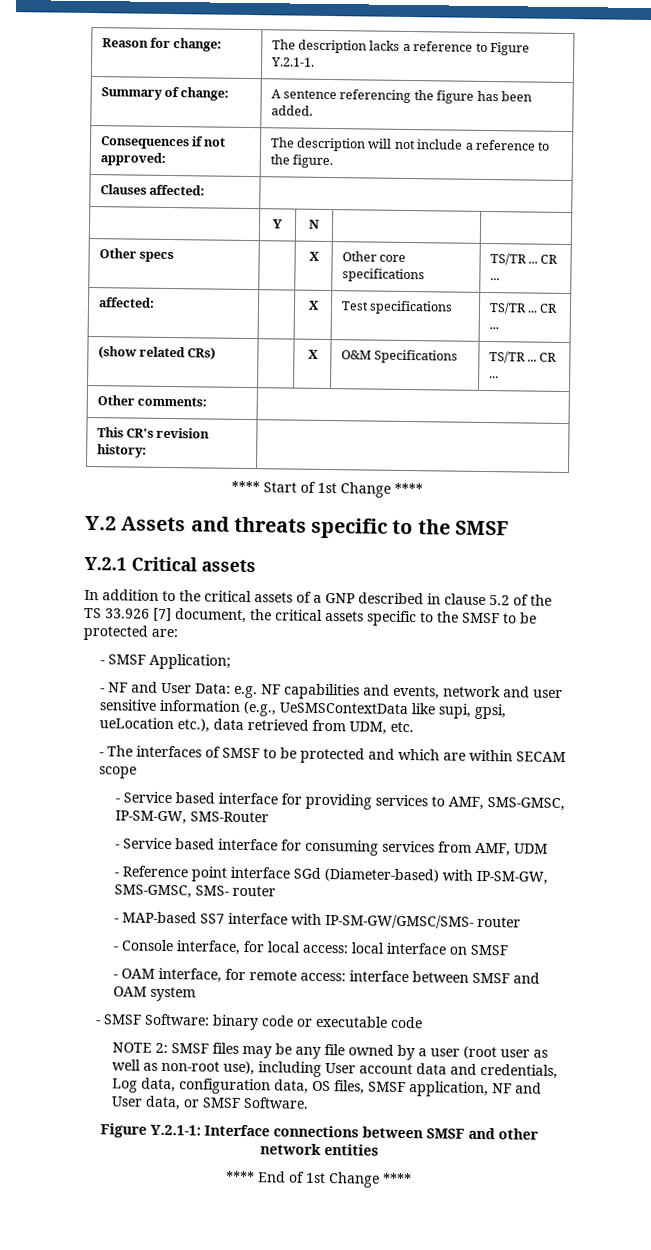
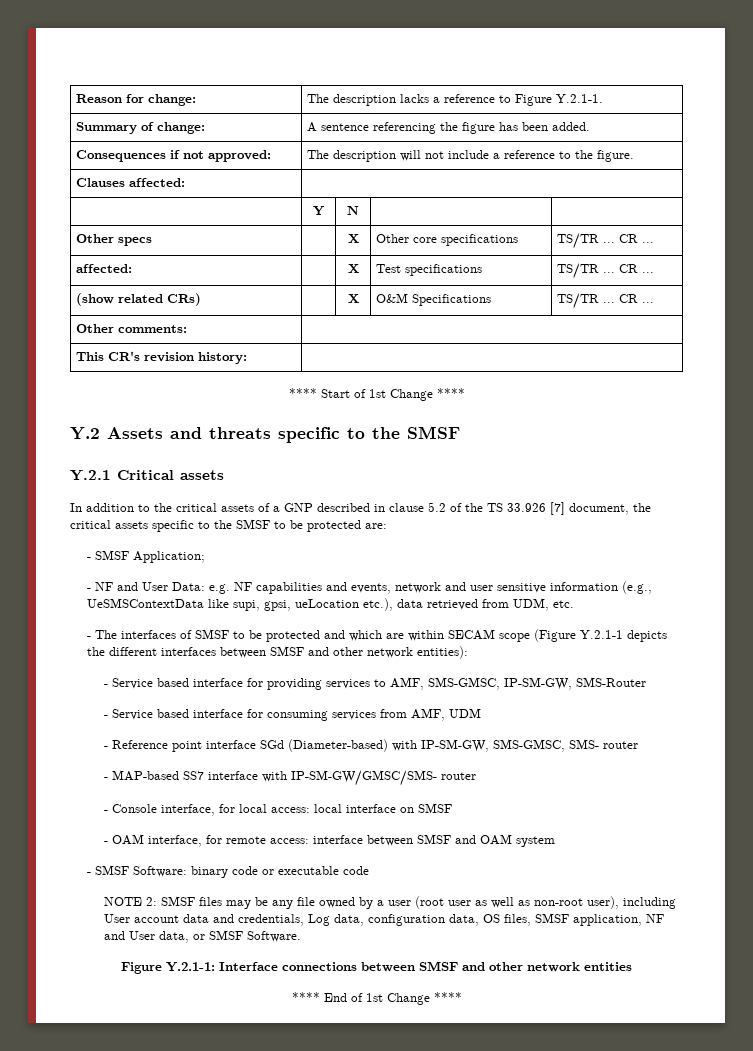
(137, 772) none -> [534,629,668,642] [87,646,469,659] (Figure Y.2.1-1 depicts the different interfaces between SMSF and other network entities):
[222,1060,255,1076] use), -> [587,896,620,909] user),

